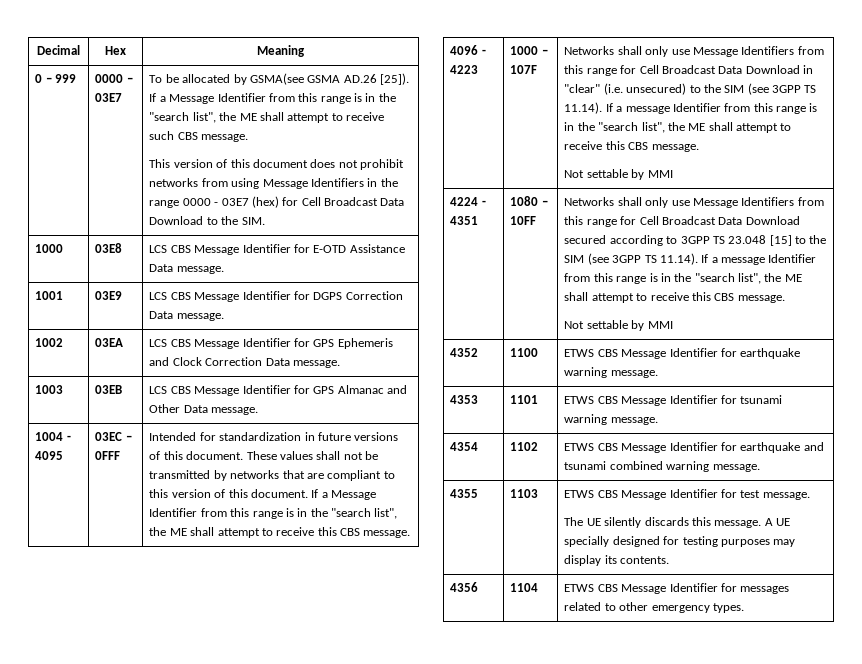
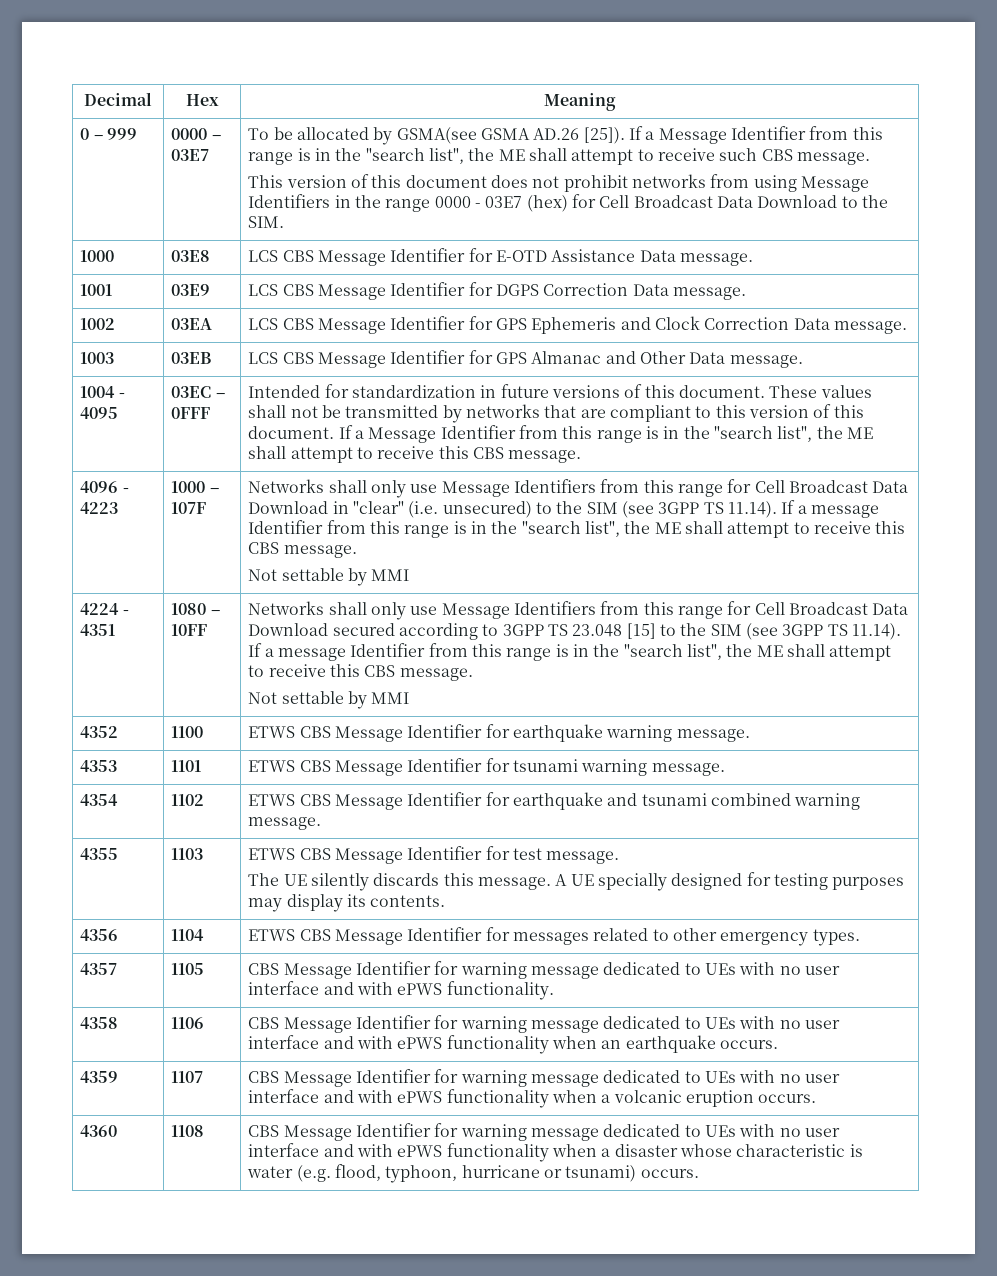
(744, 608) none -> [80,963,118,975] [171,963,205,975] [248,961,840,979] [248,981,554,1000] [80,1017,119,1029] [171,1017,205,1029] [248,1015,840,1033] [248,1035,778,1054] [80,1071,119,1083] [171,1071,204,1083] [248,1069,840,1087] [248,1089,817,1108] [80,1125,118,1137] [171,1125,205,1137] [248,1123,840,1141] [248,1143,863,1162] [247,1164,699,1183] // 4357 | 1105 | CBS Message Identifier for warning message dedicated to UEs with no user interface and with ePWS functionality. // 4358 | 1106 | CBS Message Identifier for warning message dedicated to UEs with no user interface and with ePWS functionality when an earthquake occurs. // 4359 | 1107 | CBS Message Identifier for warning message dedicated to UEs with no user interface and with ePWS functionality when a volcanic eruption occurs. // 4360 | 1108 | CBS Message Identifier for warning message dedicated to UEs with no user interface and with ePWS functionality when a disaster whose characteristic is water (e.g. flood, typhoon, hurricane or tsunami) occurs.

